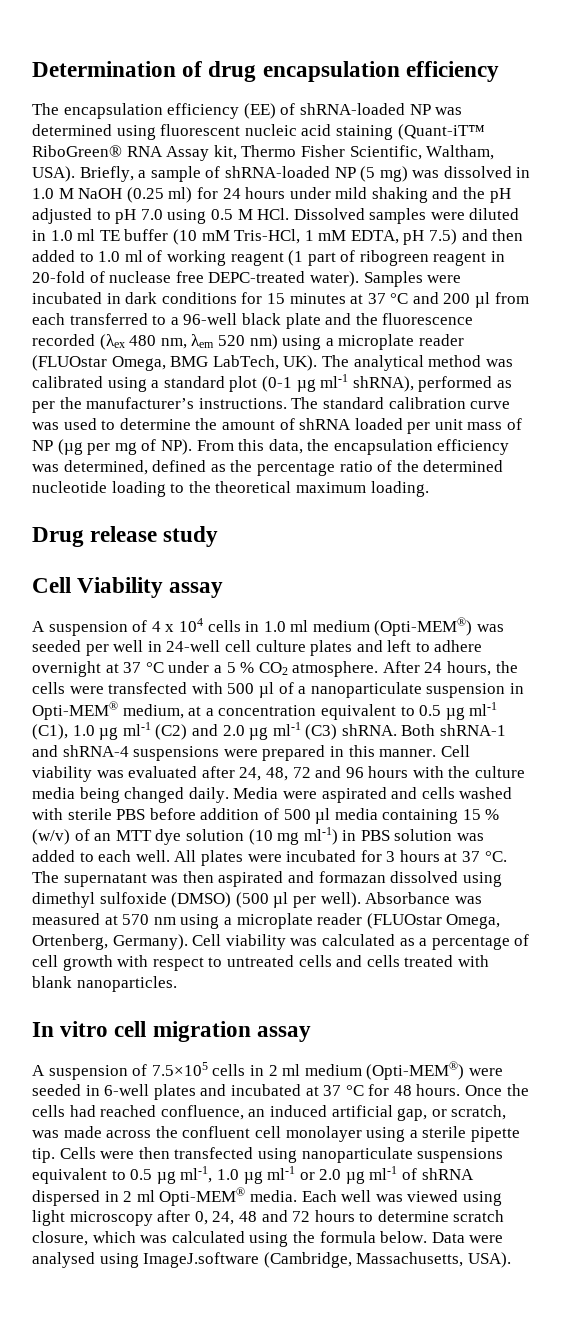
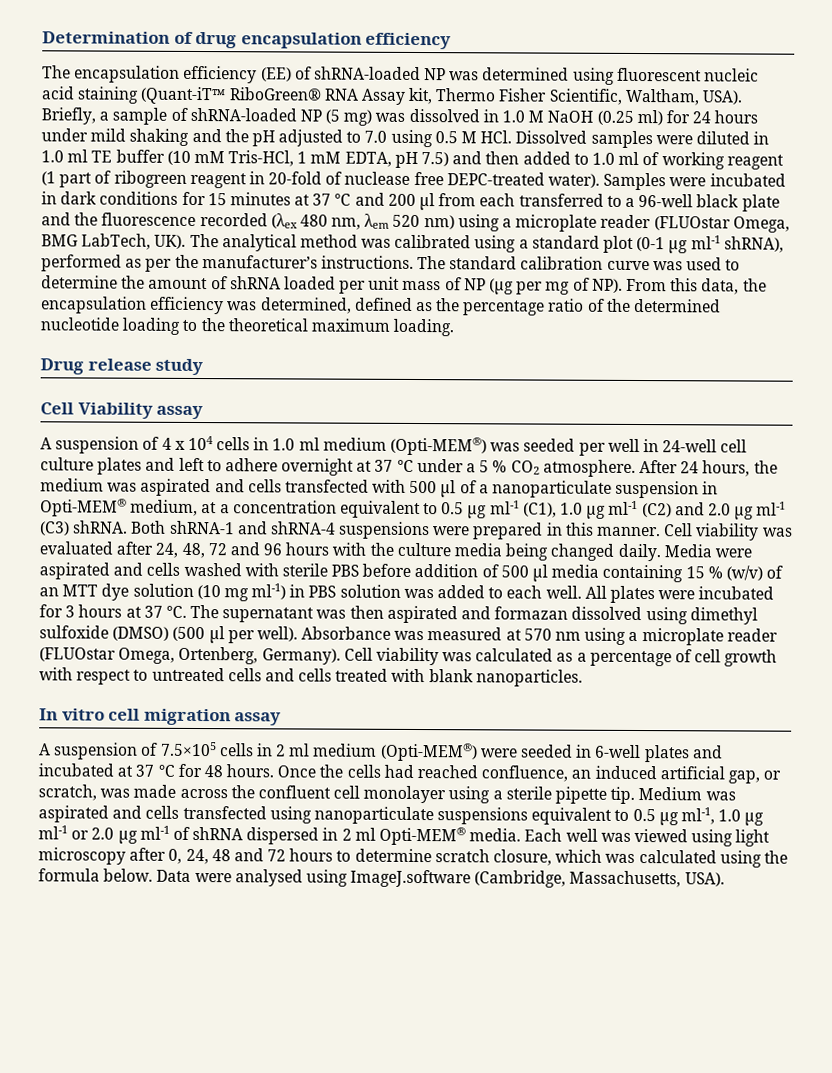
[115,209,137,224] pH -> (362, 137) none
[32,682,104,694] cells were -> [40,478,282,497] medium was aspirated and cells
[59,1147,170,1159] Cells were then -> [638,787,736,801] [38,805,180,823] Medium was aspirated and cells

